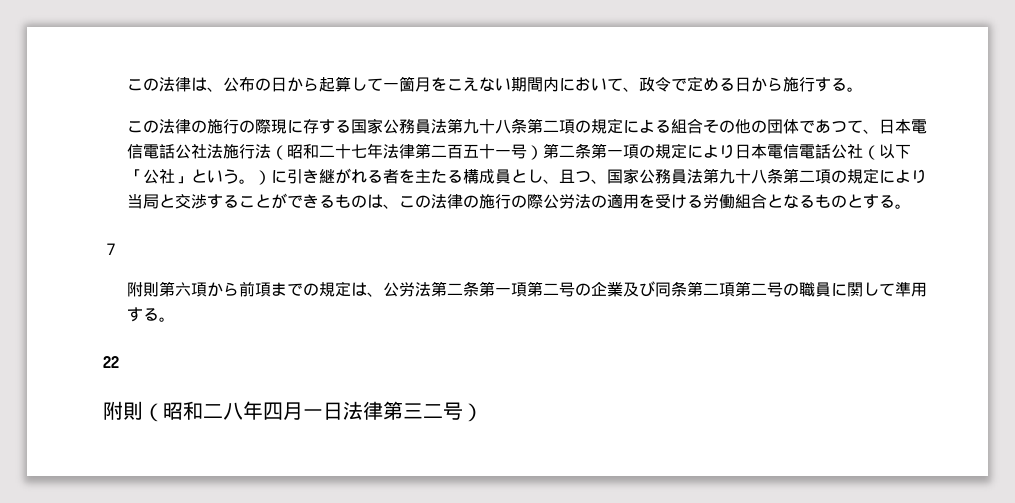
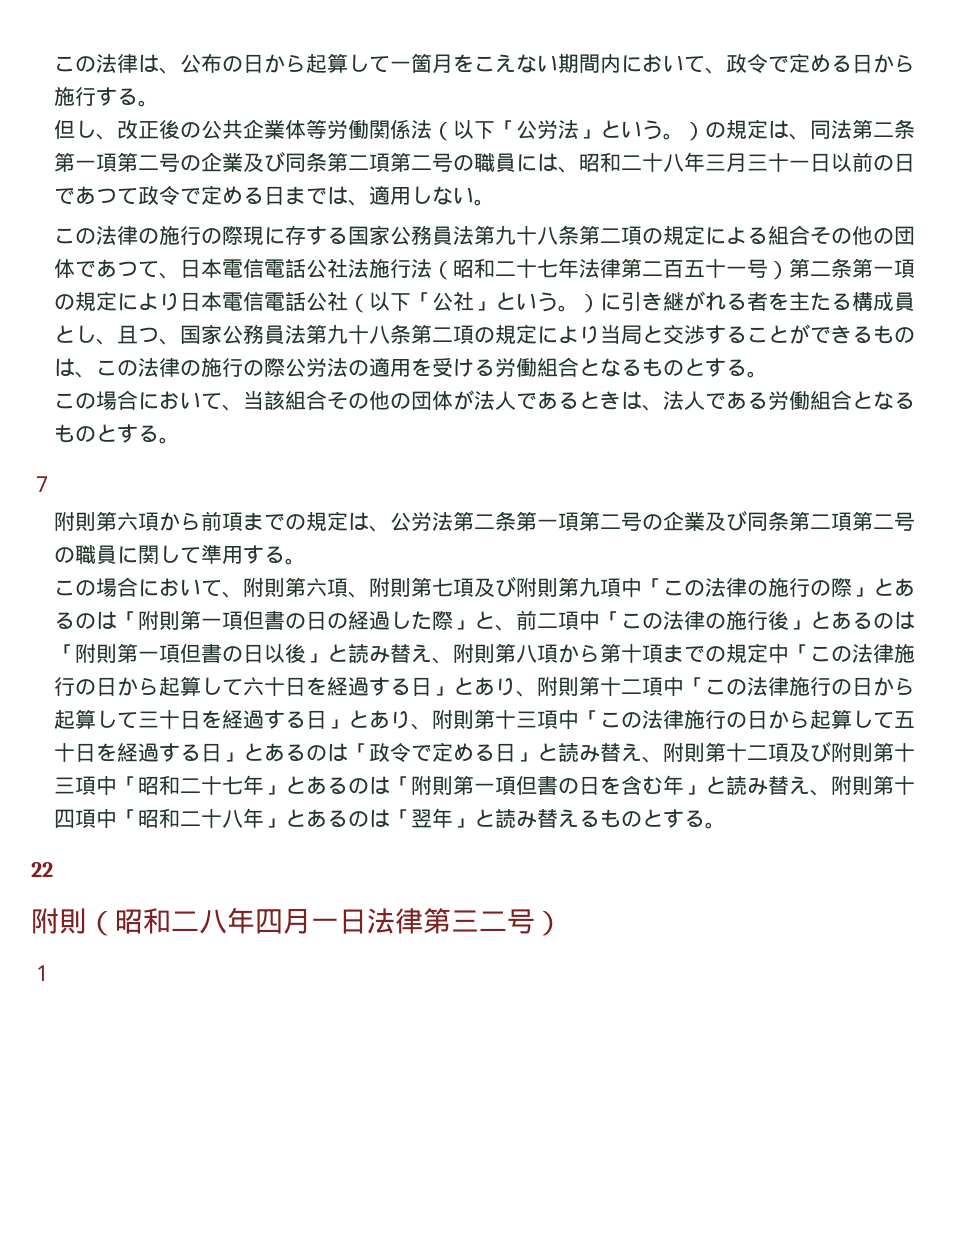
(863, 89) none -> [54,119,916,141] [54,152,916,173] [54,185,496,206] // 但し、改正後の公共企業体等労働関係法（以下「公労法」という。）の規定は、同法第二条第一項第二号の企業及び同条第二項第二号の職員には、昭和二十八年三月三十一日以前の日であつて政令で定める日までは、適用しない。
(911, 206) none -> [54,390,916,411] [54,424,181,444] // この場合において、当該組合その他の団体が法人であるときは、法人である労働組合となるものとする。
(175, 319) none -> [54,577,916,598] [54,610,916,631] [54,643,916,664] [54,676,916,697] [54,709,916,730] [54,742,916,763] [54,775,916,796] [54,808,727,829] // この場合において、附則第六項、附則第七項及び附則第九項中「この法律の施行の際」とあるのは「附則第一項但書の日の経過した際」と、前二項中「この法律の施行後」とあるのは「附則第一項但書の日以後」と読み替え、附則第八項から第十項までの規定中「この法律施行の日から起算して六十日を経過する日」とあり、附則第十二項中「この法律施行の日から起算して三十日を経過する日」とあり、附則第十三項中「この法律施行の日から起算して五十日を経過する日」とあるのは「政令で定める日」と読み替え、附則第十二項及び附則第十三項中「昭和二十七年」とあるのは「附則第一項但書の日を含む年」と読み替え、附則第十四項中「昭和二十八年」とあるのは「翌年」と読み替えるものとする。
(483, 412) none -> [31,965,53,981] // １

